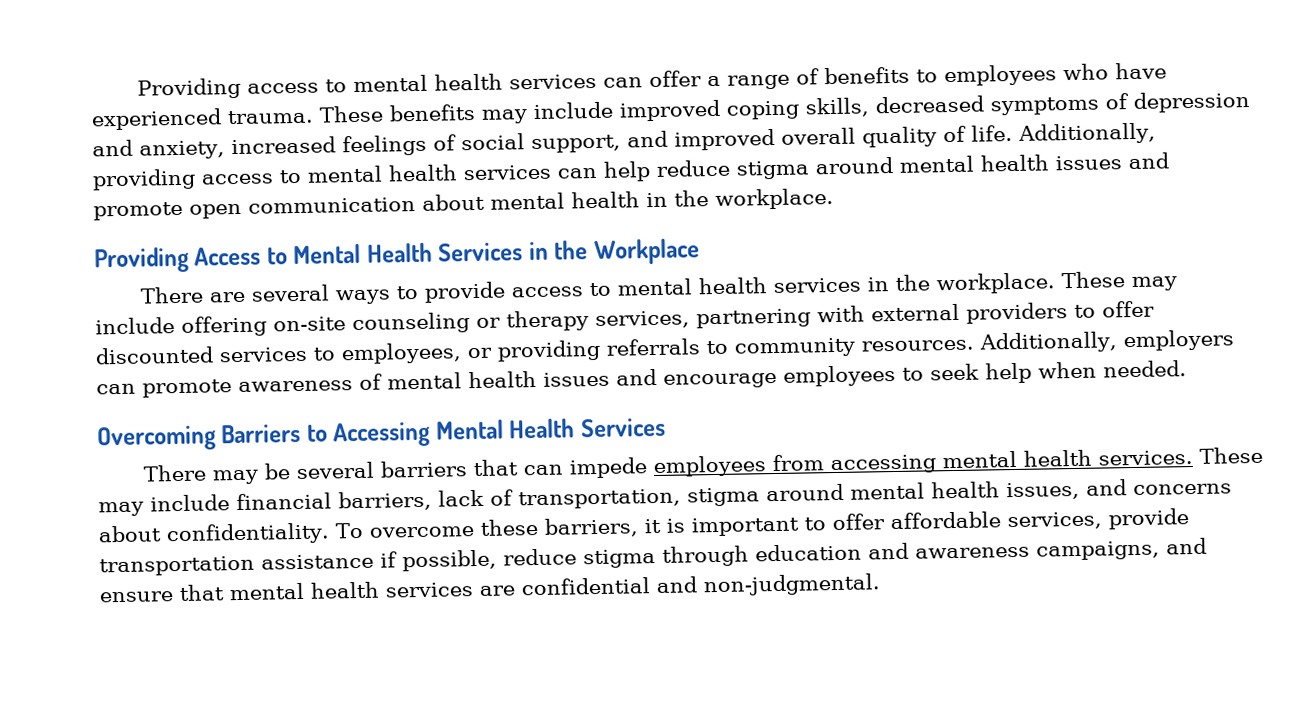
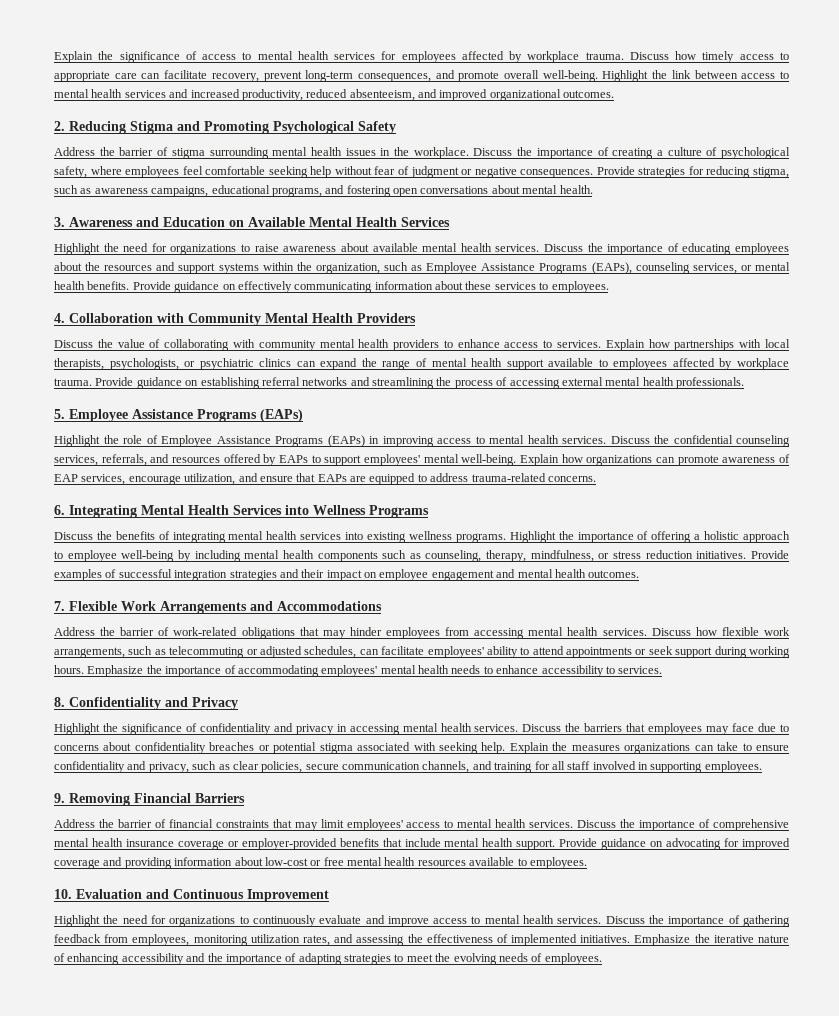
[136,62,1167,100] [91,91,1250,131] [92,122,1156,160] [92,152,1169,191] [93,187,834,221] [94,238,700,274] [139,271,1177,305] [95,300,1155,337] [95,329,1234,365] [96,360,1187,398] [97,417,666,452] [142,457,648,485] Providing access to mental health services can offer a range of benefits to employees who have experienced trauma. These benefits may include improved coping skills, decreased symptoms of depression and anxiety, increased feelings of social support, and improved overall quality of life. Additionally, providing access to mental health services can help reduce stigma around mental health issues and promote open communication about mental health in the workplace. // Providing Access to Mental Health Services in the Workplace // There are several ways to provide access to mental health services in the workplace. These may include offering on-site counseling or therapy services, partnering with external providers to offer discounted services to employees, or providing referrals to community resources. Additionally, employers can promote awareness of mental health issues and encourage employees to seek help when needed. // Overcoming Barriers to Accessing Mental Health Services // There may be several barriers that can impede -> [54,51,790,63] [54,70,790,82] [54,89,615,101] [54,121,396,134] [54,147,791,159] [54,166,789,178] [54,185,593,197] [54,217,450,227] [54,243,789,255] [54,262,790,274] [54,281,609,293] [54,313,416,326] [54,339,790,351] [54,358,789,370] [54,377,744,389] [54,409,303,422] [54,435,790,447] [54,454,790,466] [54,473,596,485] [54,505,429,518] [54,531,791,543] [54,550,789,562] [54,569,640,581] [54,601,382,614] [54,627,382,639] Explain the significance of access to mental health services for employees affected by workplace trauma. Discuss how timely access to appropriate care can facilitate recovery, prevent long-term consequences, and promote overall well-being. Highlight the link between access to mental health services and increased productivity, reduced absenteeism, and improved organizational outcomes. // 2. Reducing Stigma and Promoting Psychological Safety // Address the barrier of stigma surrounding mental health issues in the workplace. Discuss the importance of creating a culture of psychological safety, where employees feel comfortable seeking help without fear of judgment or negative consequences. Provide strategies for reducing stigma, such as awareness campaigns, educational programs, and fostering open conversations about mental health. // 3. Awareness and Education on Available Mental Health Services // Highlight the need for organizations to raise awareness about available mental health services. Discuss the importance of educating employees about the resources and support systems within the organization, such as Employee Assistance Programs (EAPs), counseling services, or mental health benefits. Provide guidance on effectively communicating information about these services to employees. // 4. Collaboration with Community Mental Health Providers // Discuss the value of collaborating with community mental health providers to enhance access to services. Explain how partnerships with local therapists, psychologists, or psychiatric clinics can expand the range of mental health support available to employees affected by workplace trauma. Provide guidance on establishing referral networks and streamlining the process of accessing external mental health professionals. // 5. Employee Assistance Programs (EAPs) // Highlight the role of Employee Assistance Programs (EAPs) in improving access to mental health services. Discuss the confidential counseling services, referrals, and resources offered by EAPs to support employees' mental well-being. Explain how organizations can promote awareness of EAP services, encourage utilization, and ensure that EAPs are equipped to address trauma-related concerns. // 6. Integrating Mental Health Services into Wellness Programs // Discuss the benefits of integrating mental health services into existing wellness programs. Highlight the importance of offering a holistic approach to employee well-being by including mental health components such as counseling, therapy, mindfulness, or stress reduction initiatives. Provide examples of successful integration strategies and their impact on employee engagement and mental health outcomes. // 7. Flexible Work Arrangements and Accommodations // Address the barrier of work-related obligations that may hinder
[1198,446,1263,464] [98,479,1232,517] [98,508,1189,546] [99,537,1207,577] [99,573,880,603] These may include financial barriers, lack of transportation, stigma around mental health issues, and concerns about confidentiality. To overcome these barriers, it is important to offer affordable services, provide transportation assistance if possible, reduce stigma through education and awareness campaigns, and ensure that mental health services are confidential and non-judgmental. -> [651,627,790,636] [54,646,791,658] [54,665,663,677] [54,697,238,710] [54,723,790,735] [54,742,790,754] [54,761,762,773] [54,793,245,806] [54,819,790,831] [54,838,791,850] [54,857,587,869] [54,889,329,902] [54,915,790,927] [54,934,789,946] [54,953,602,965] Discuss how flexible work arrangements, such as telecommuting or adjusted schedules, can facilitate employees' ability to attend appointments or seek support during working hours. Emphasize the importance of accommodating employees' mental health needs to enhance accessibility to services. // 8. Confidentiality and Privacy // Highlight the significance of confidentiality and privacy in accessing mental health services. Discuss the barriers that employees may face due to concerns about confidentiality breaches or potential stigma associated with seeking help. Explain the measures organizations can take to ensure confidentiality and privacy, such as clear policies, secure communication channels, and training for all staff involved in supporting employees. // 9. Removing Financial Barriers // Address the barrier of financial constraints that may limit employees' access to mental health services. Discuss the importance of comprehensive mental health insurance coverage or employer-provided benefits that include mental health support. Provide guidance on advocating for improved coverage and providing information about low-cost or free mental health resources available to employees. // 10. Evaluation and Continuous Improvement // Highlight the need for organizations to continuously evaluate and improve access to mental health services. Discuss the importance of gathering feedback from employees, monitoring utilization rates, and assessing the effectiveness of implemented initiatives. Emphasize the iterative nature of enhancing accessibility and the importance of adapting strategies to meet the evolving needs of employees.

